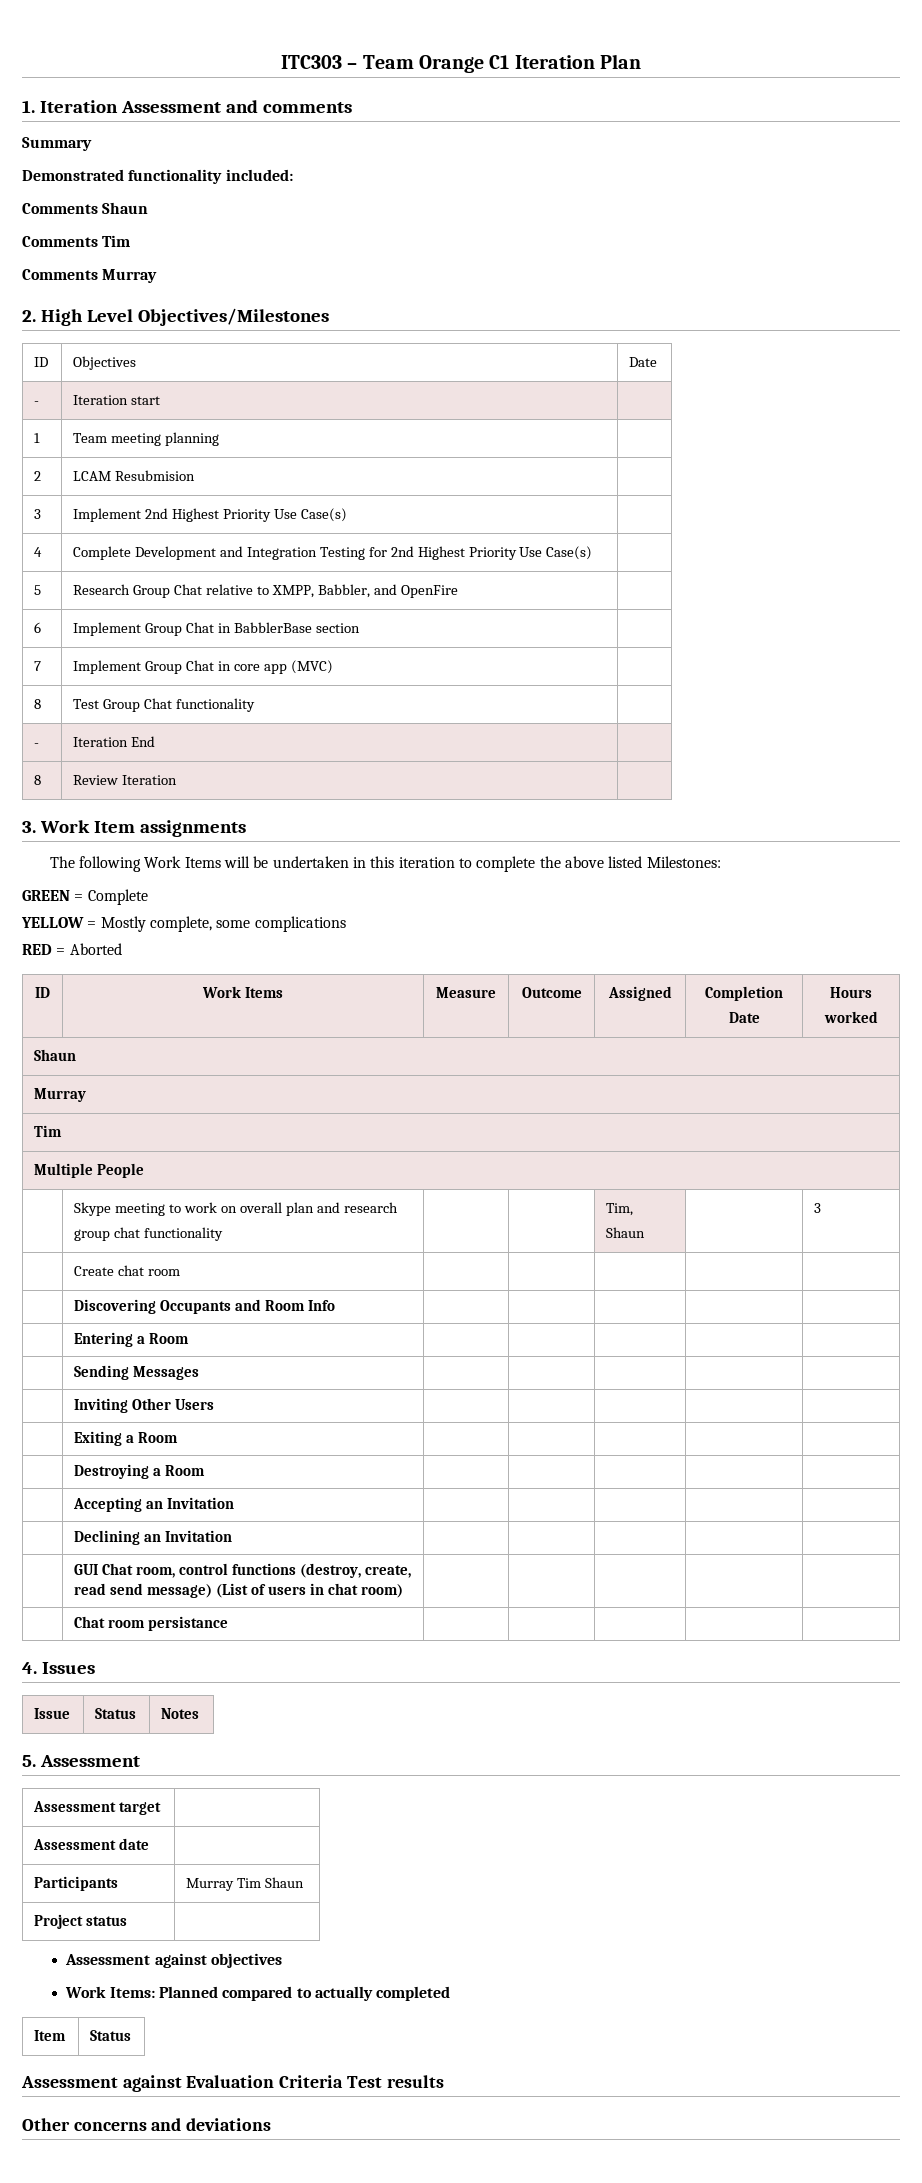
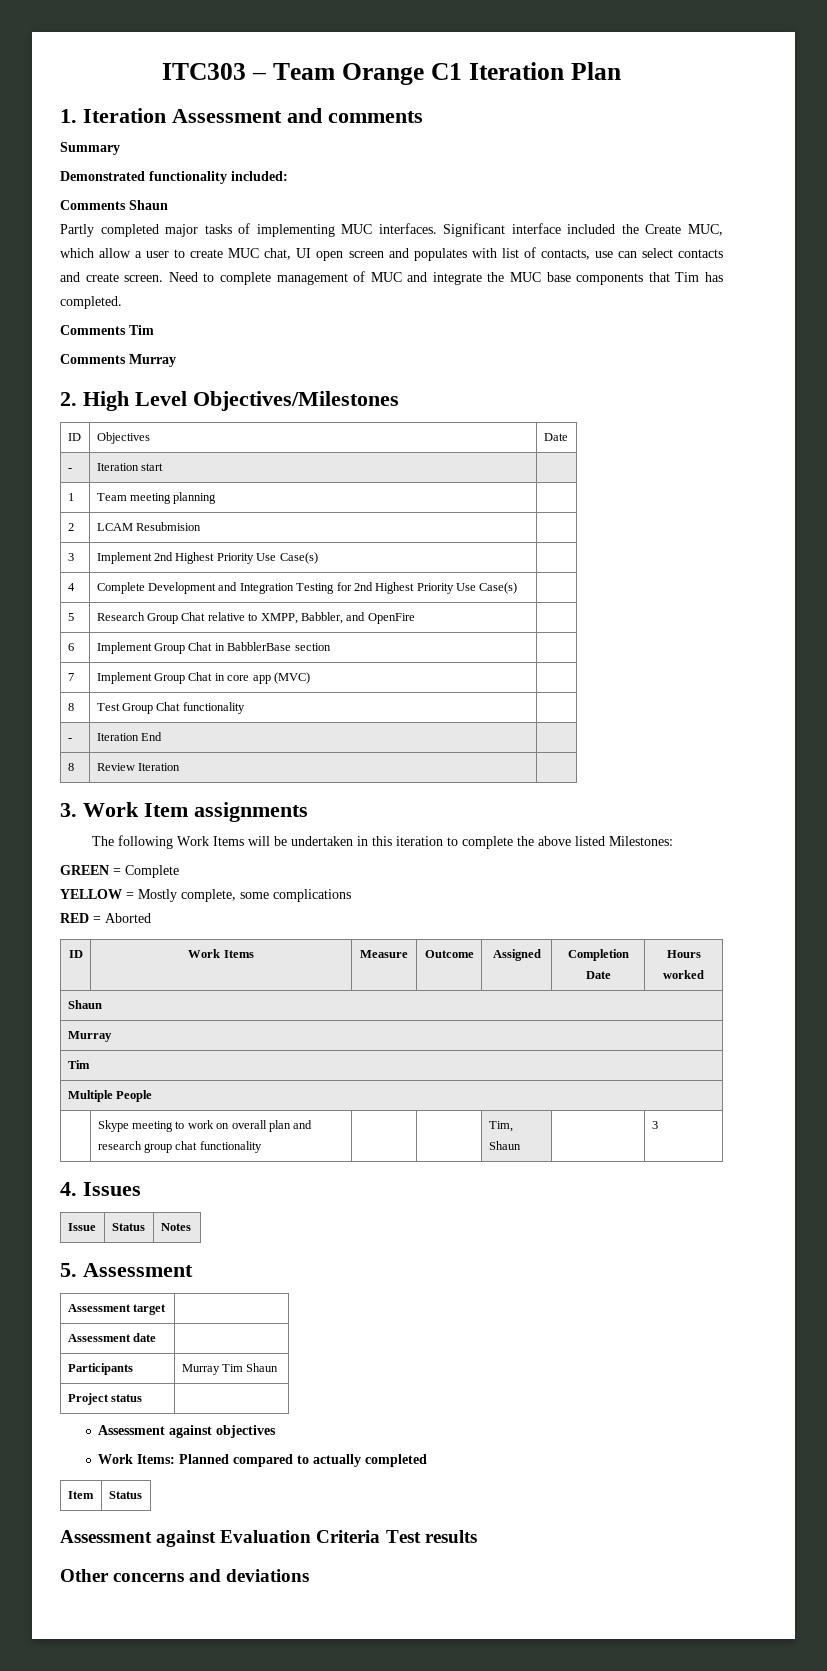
(149, 208) none -> [60,223,724,237] [60,247,723,261] [60,271,723,285] [60,296,122,309] // Partly completed major tasks of implementing MUC interfaces. Significant interface included the Create MUC, which allow a user to create MUC chat, UI open screen and populates with list of contacts, use can select contacts and create screen. Need to complete management of MUC and integrate the MUC base components that Tim has completed.
[74,1265,181,1276] [74,1299,336,1314] [74,1332,190,1347] [74,1365,200,1380] [74,1398,215,1413] [74,1431,179,1446] [74,1464,206,1479] [73,1497,235,1512] [74,1530,233,1545] [74,1563,411,1578] [74,1583,403,1598] [74,1616,229,1631] // | Create chat room | | | | | // | Discovering Occupants and Room Info | | | | | // | Entering a Room | | | | | // | Sending Messages | | | | | // | Inviting Other Users | | | | | // | Exiting a Room | | | | | // | Destroying a Room | | | | | // | Accepting an Invitation | | | | | // | Declining an Invitation | | | | | // | GUI Chat room, control functions (destroy, create, read send message) (List of users in chat room) | | | | | // | Chat room persistance | | | | | -> (658, 1125) none

